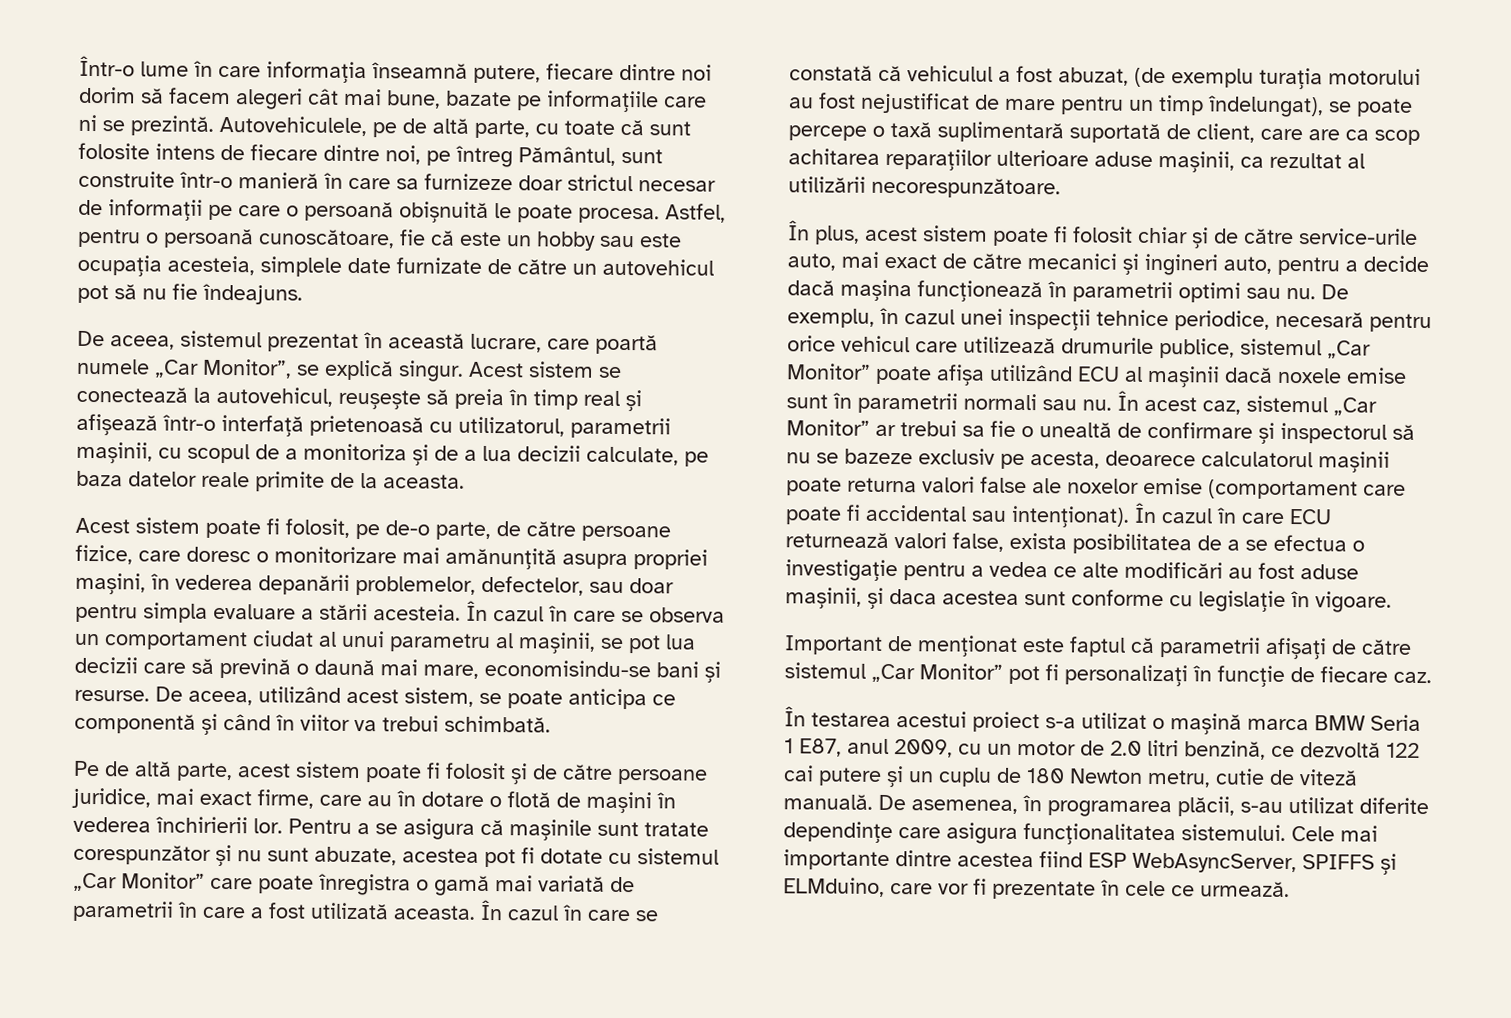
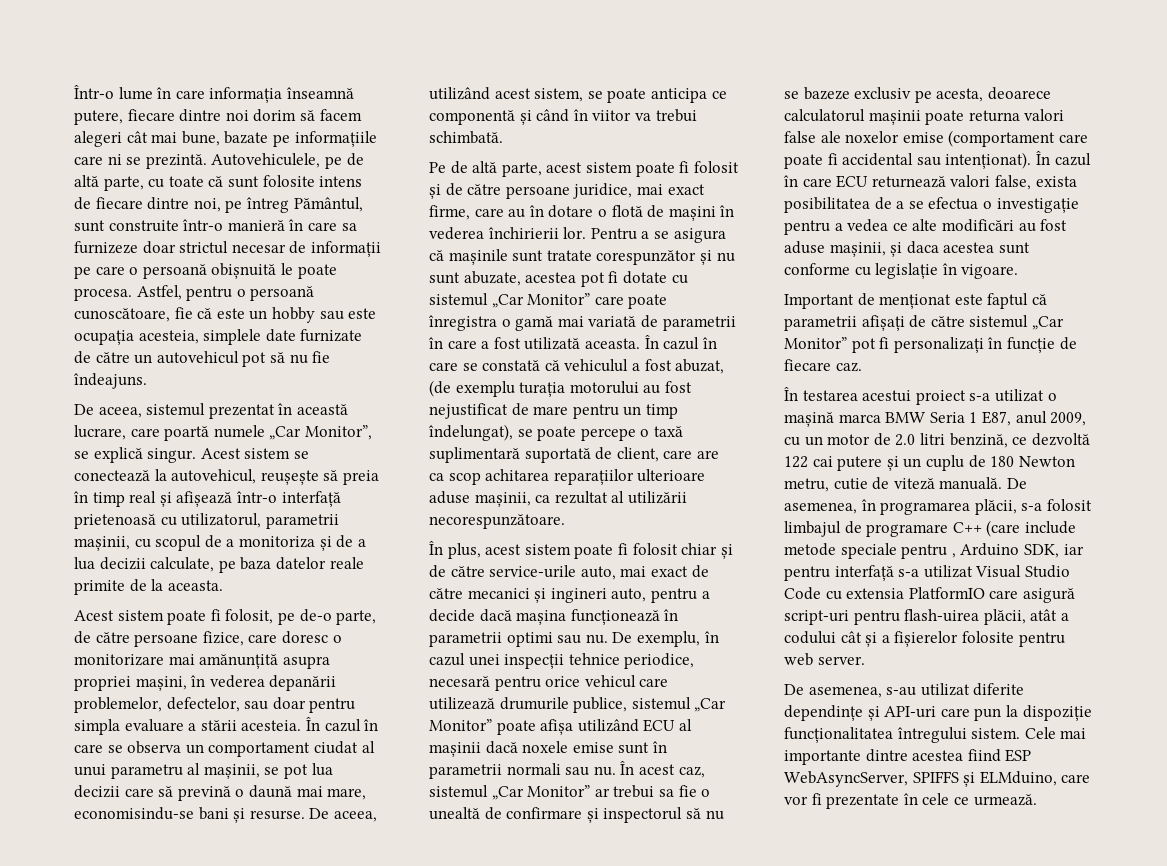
[1240,797,1429,815] [783,821,1286,846] s-au utilizat diferite dependințe care asigura funcționalitatea sistemului. -> [1021,499,1092,511] [784,520,1076,537] [784,543,1084,559] [784,565,1070,581] [784,587,1075,603] [784,609,1069,625] [784,631,1065,647] [784,653,865,666] [784,683,1025,698] [784,705,1092,721] [784,727,1021,743] s-a folosit limbajul de programare C++ (care include metode speciale pentru , Arduino SDK, iar pentru interfață s-a utilizat Visual Studio Code cu extensia PlatformIO care asigură script-uri pentru flash-uirea plăcii, atât a codului cât și a fișierelor folosite pentru web server. // De asemenea, s-au utilizat diferite dependințe și API-uri care pun la dispoziție funcționalitatea întregului sistem.

